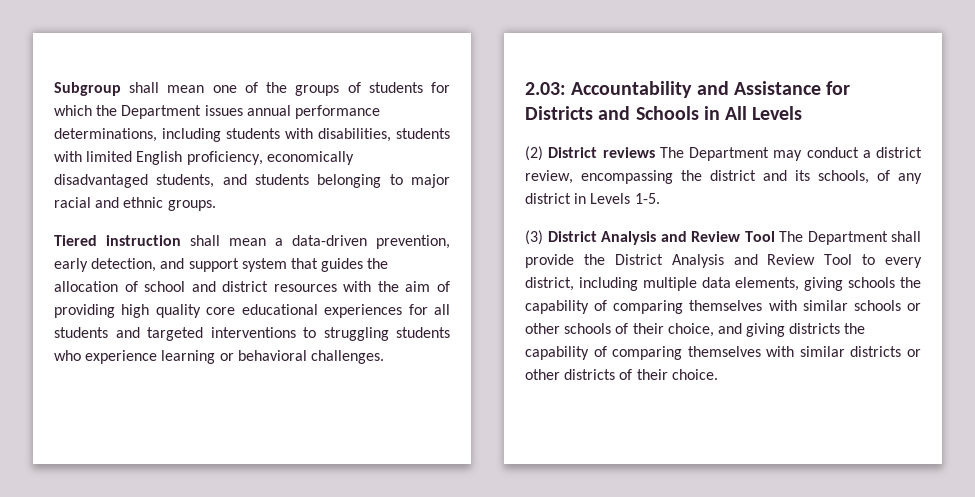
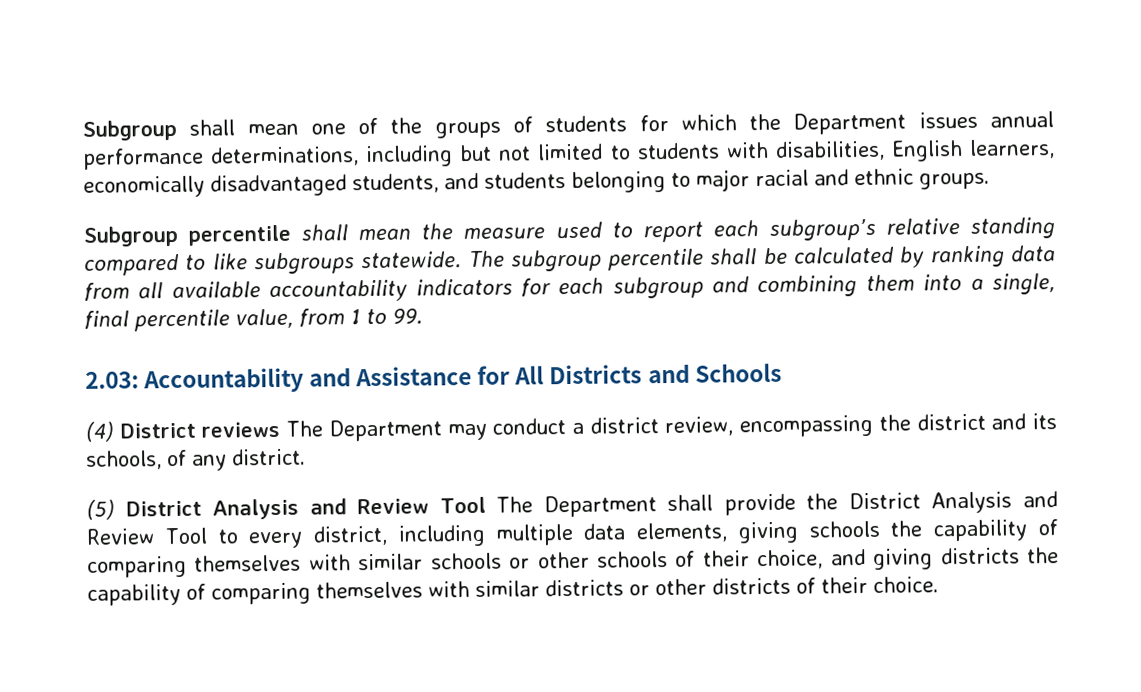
[226,128,450,142] [54,151,263,165] students with disabilities, students with limited English proficiency, -> [459,139,1055,162] but not limited to students with disabilities, English learners,
[54,235,450,249] [54,258,389,272] [54,281,450,292] [54,304,450,318] [54,327,450,341] [54,350,384,364] Tiered instruction shall mean a data-driven prevention, early detection, and support system that guides the allocation of school and district resources with the aim of providing high quality core educational experiences for all students and targeted interventions to struggling students who experience learning or behavioral challenges. -> [83,217,1055,247] [84,245,1056,276] [84,273,1056,303] [84,308,423,332] Subgroup percentile shall mean the measure used to report each subgroup’s relative standing compared to like subgroups statewide. The subgroup percentile shall be calculated by ranking data from all available accountability indicators for each subgroup and combining them into a single, final percentile value, from 1 to 99.
(851, 88) none -> [514,365,545,385] All
[703,106,803,120] [525,146,543,161] in All Levels // (2) -> [85,421,114,442] // (4)
[525,193,660,204] [525,230,543,245] district in Levels 1-5. // (3) -> [232,448,306,466] [86,499,115,520] district. // (5)

